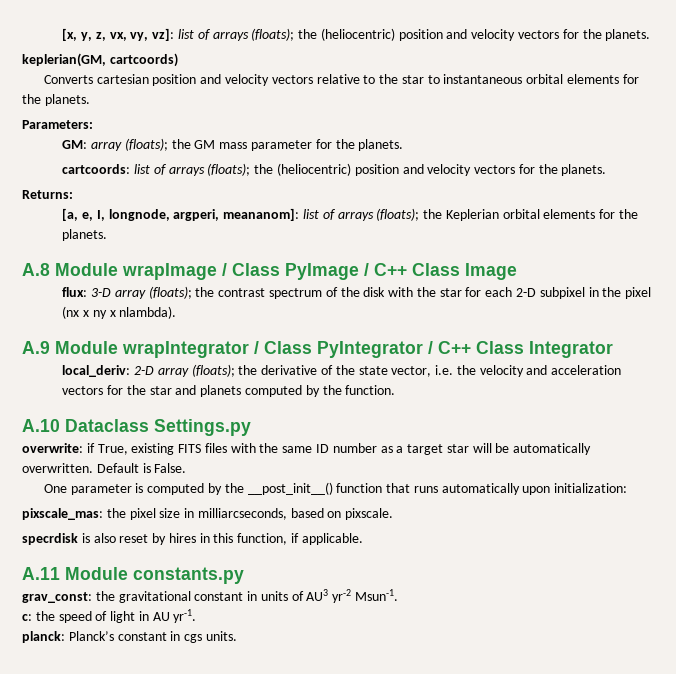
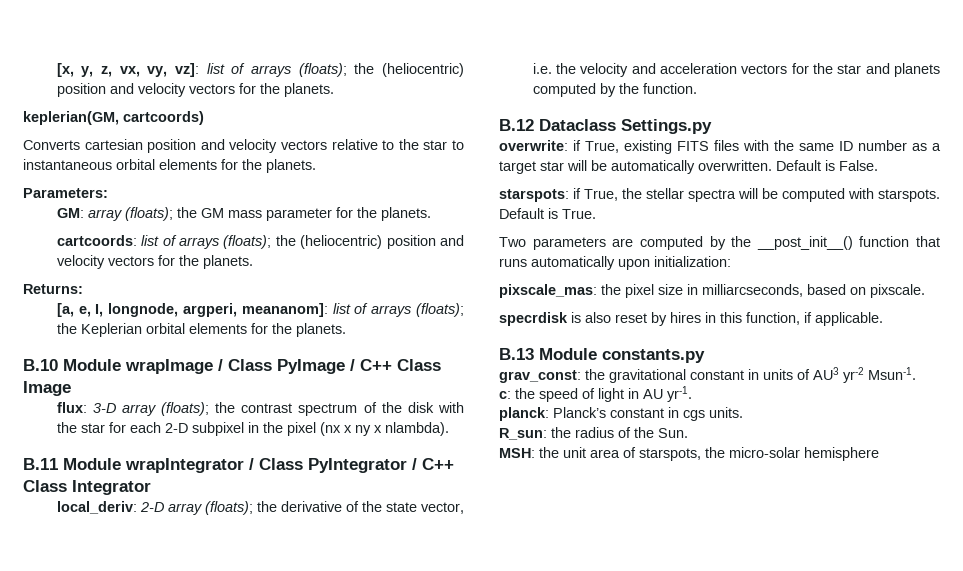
[22,263,50,276] A.8 -> [23,359,58,371] B.10
[22,341,50,354] A.9 -> [23,458,58,470] B.11
[22,419,60,432] A.10 -> [499,119,534,131] B.12
[43,483,144,495] One parameter is -> [499,188,940,202] [499,208,596,219] [499,237,634,250] starspots: if True, the stellar spectra will be computed with starspots. Default is True. // Two parameters are
[22,567,60,580] A.11 -> [499,348,534,360] B.13
(237, 636) none -> [499,427,688,440] [499,447,879,461] // R_sun: the radius of the Sun. // MSH: the unit area of starspots, the micro-solar hemisphere

